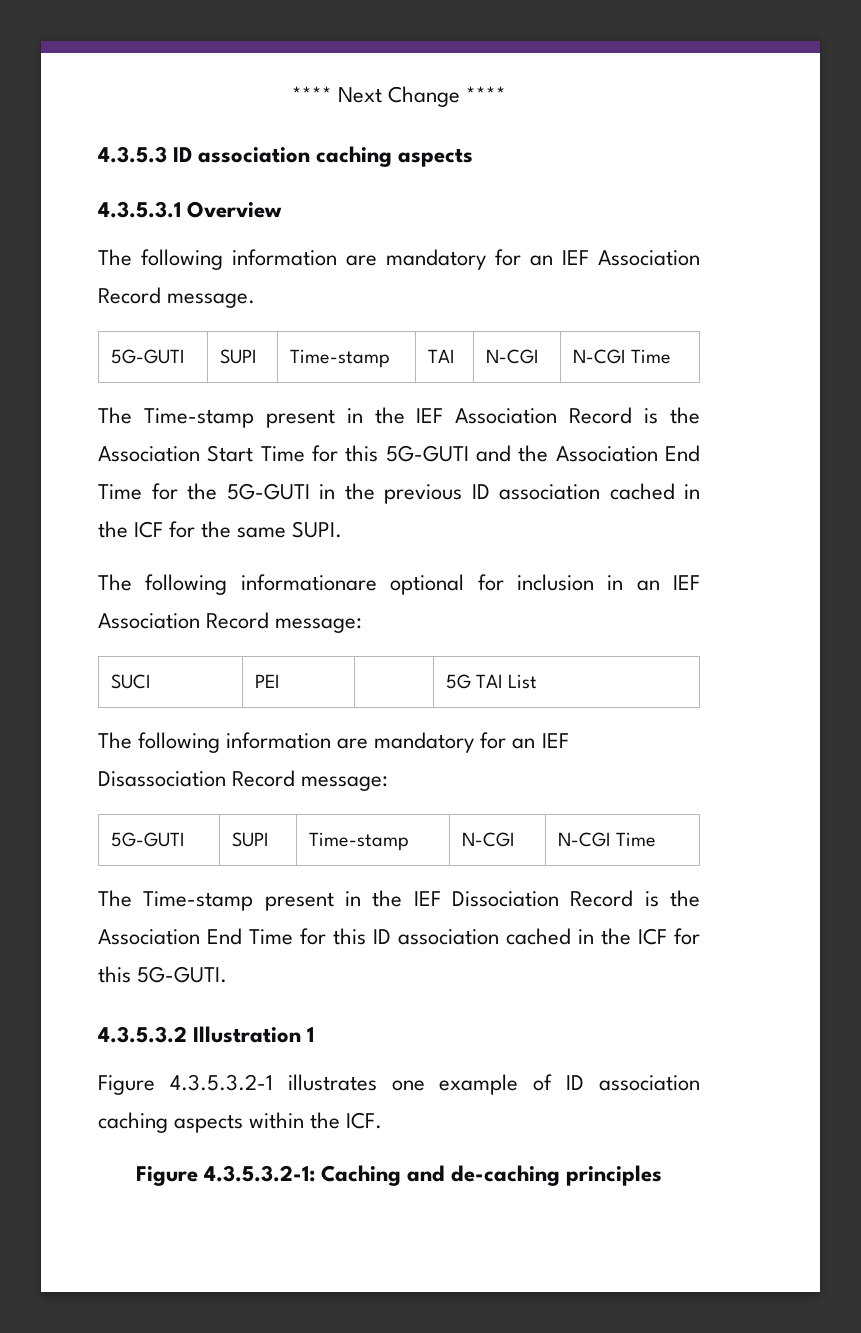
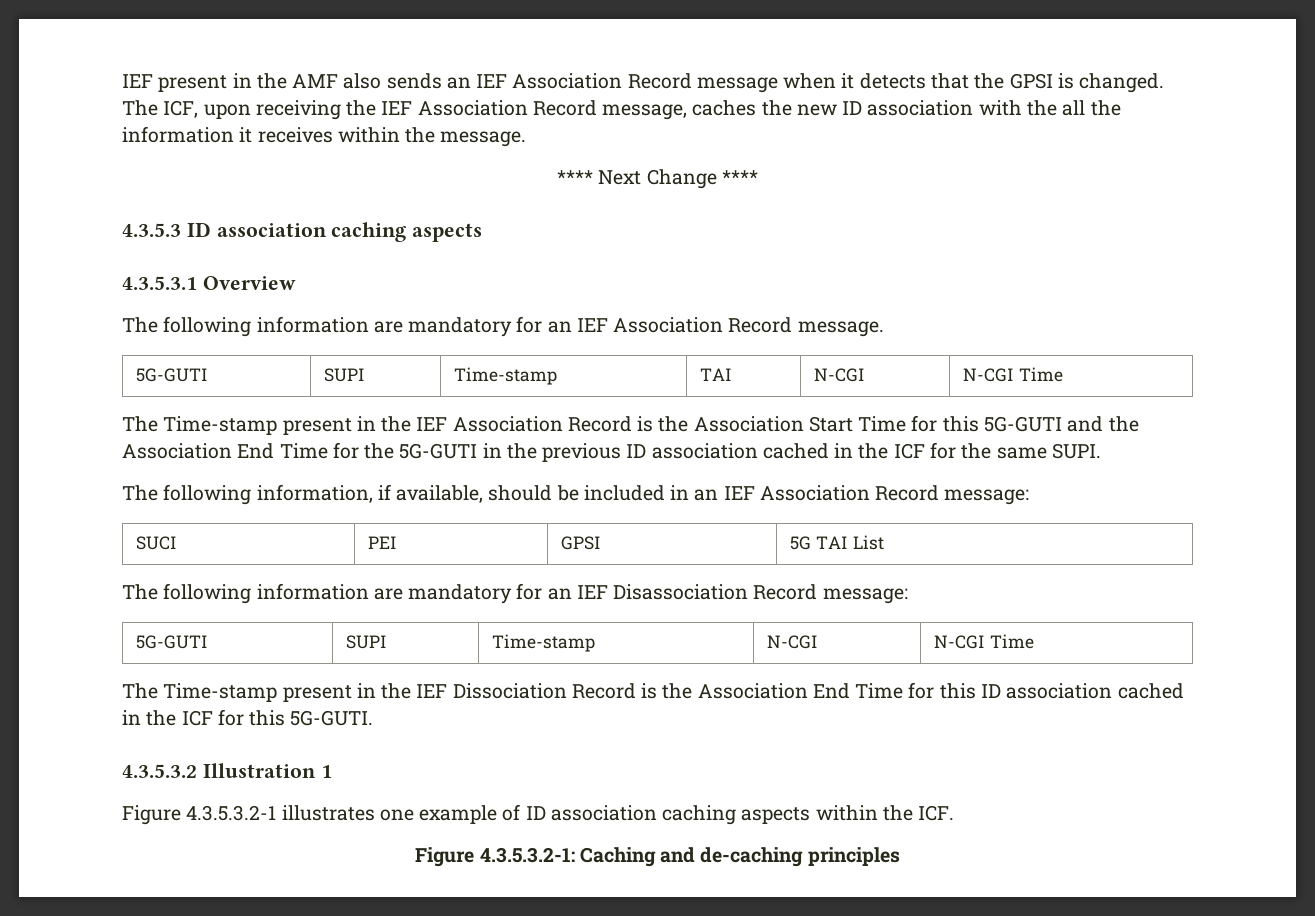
(291, 94) none -> [122,73,1165,93] [122,100,1121,120] [122,126,527,147] IEF present in the AMF also sends an IEF Association Record message when it detects that the GPSI is changed. The ICF, upon receiving the IEF Association Record message, caches the new ID association with the all the information it receives within the message. //
[240,574,594,595] informationare optional for inclusion -> [256,484,665,503] information, if available, should be included
(280, 681) none -> [561,536,602,550] GPSI

